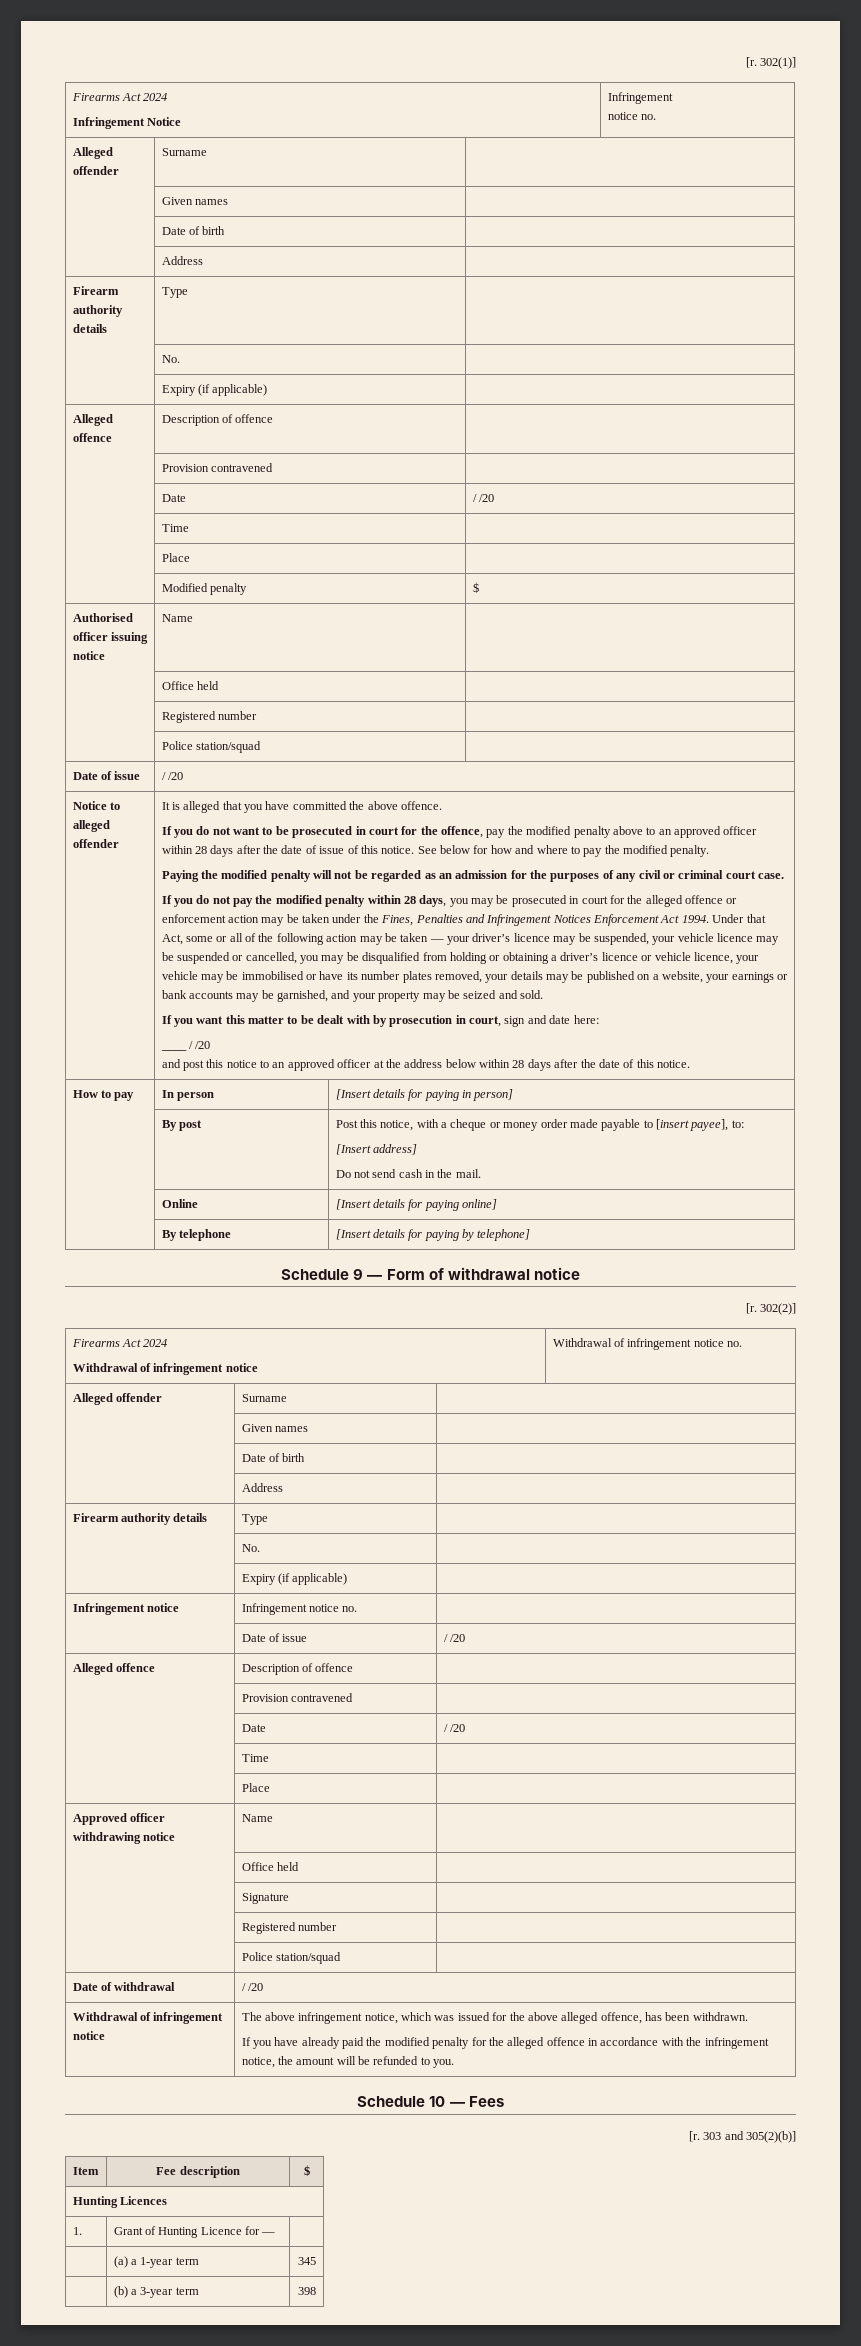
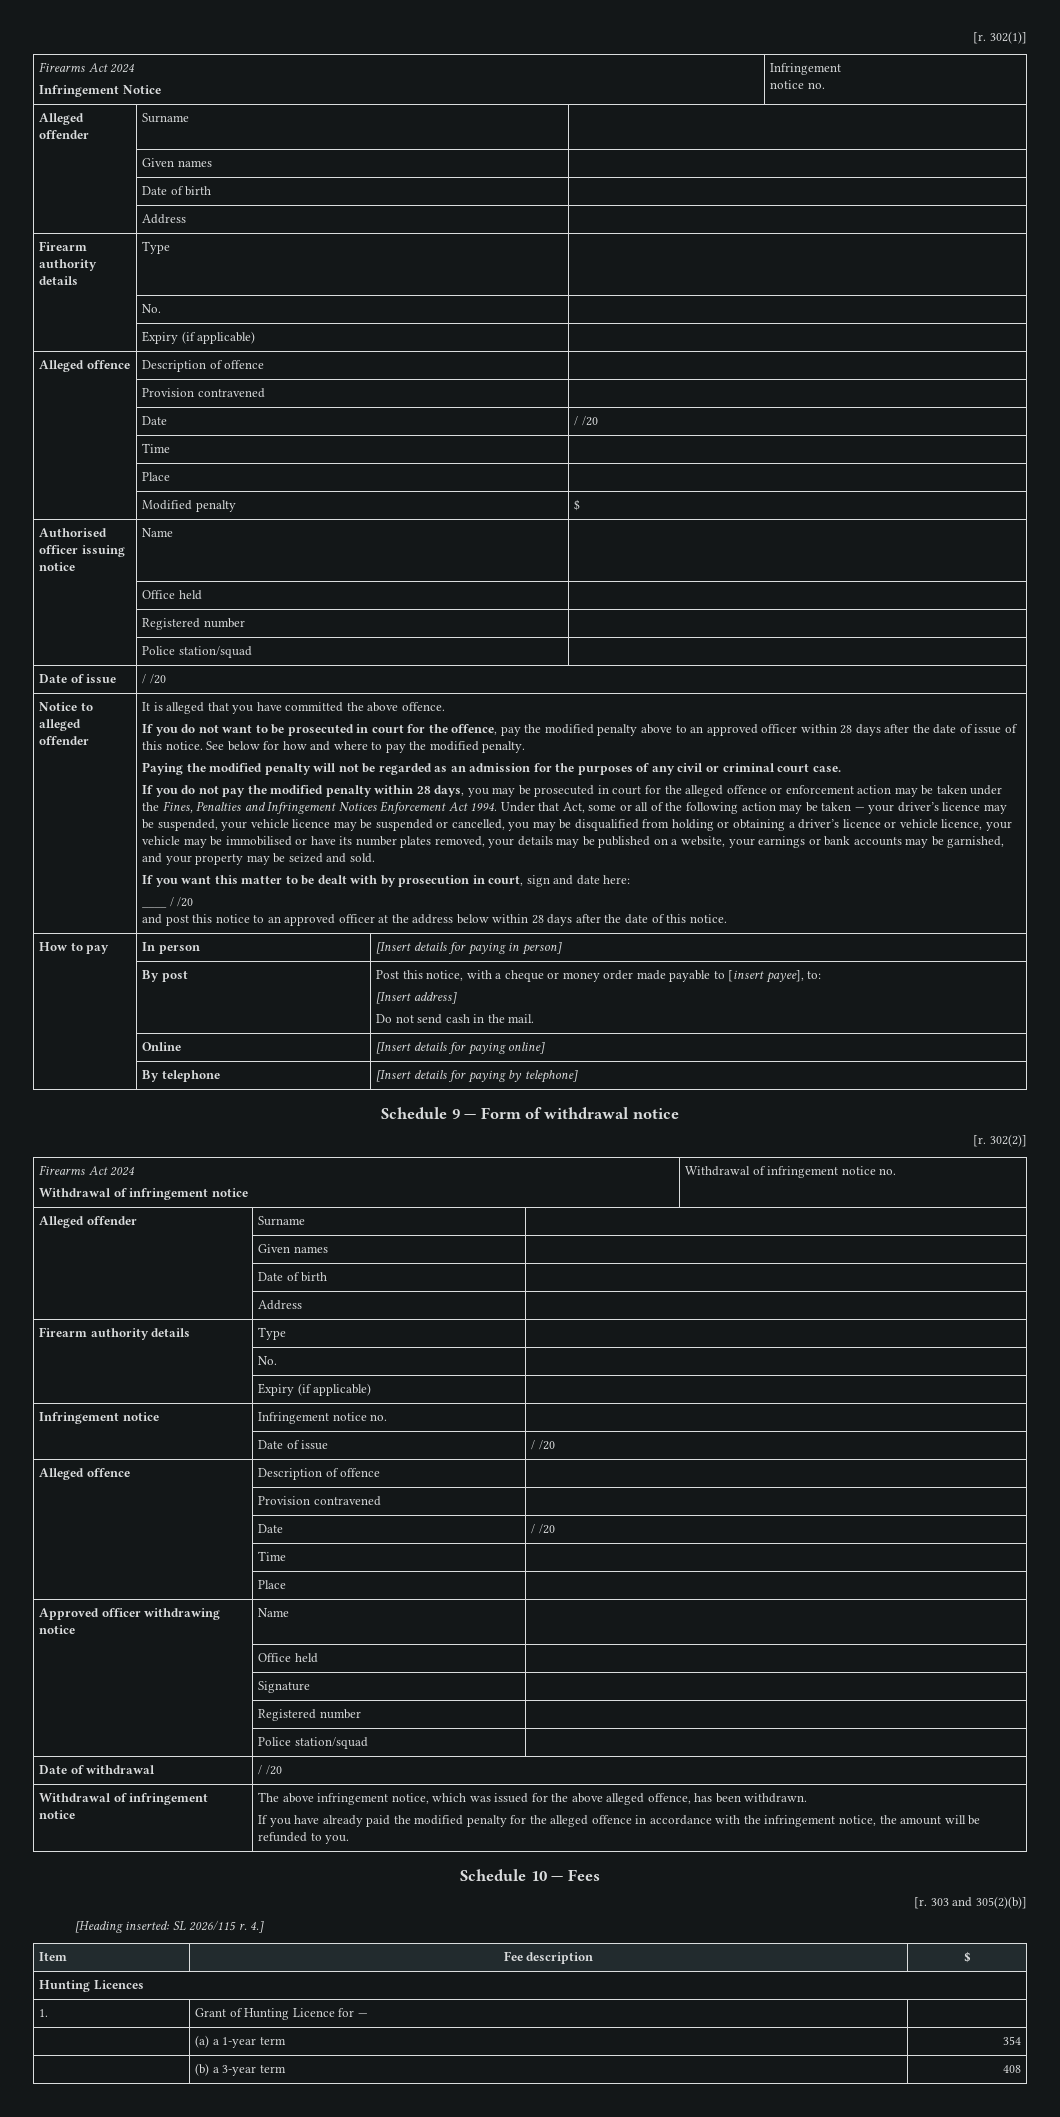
(796, 2137) none -> [74,1920,265,1933] // [Heading inserted: SL 2026/115 r. 4.]
[298,2257,317,2265] 345 -> [1002,2036,1021,2045] 354
[298,2287,317,2295] 398 -> [1002,2065,1021,2073] 408

